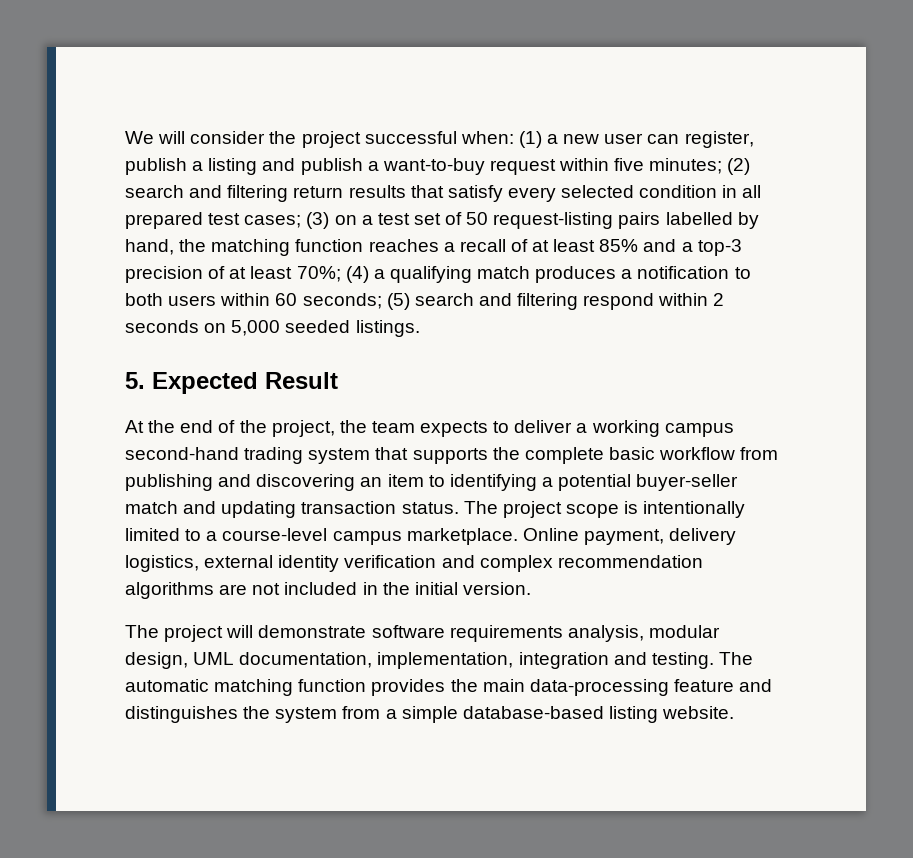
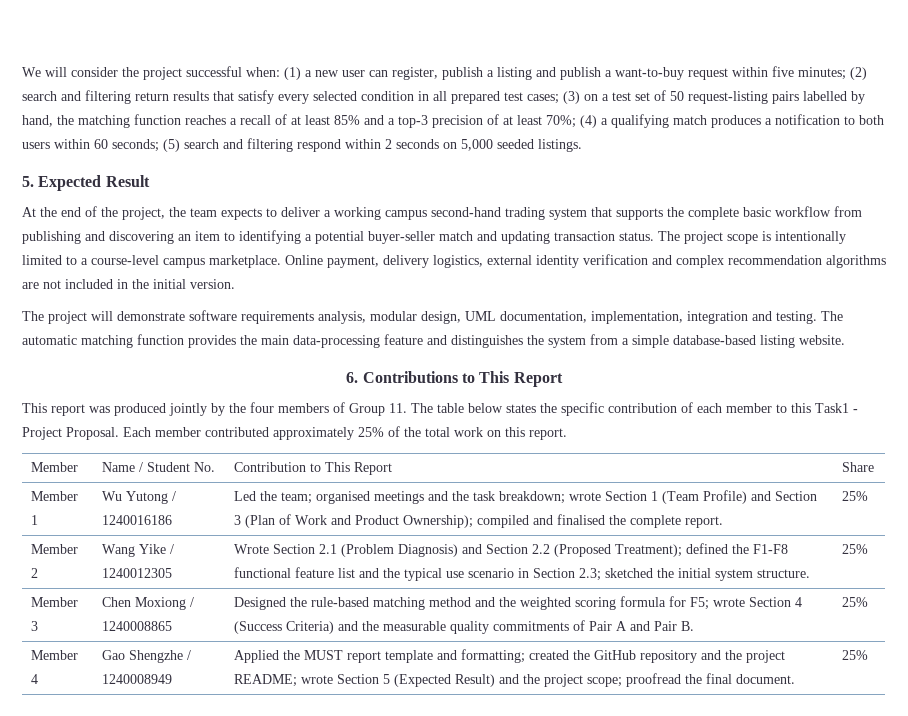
(735, 712) none -> [346,371,563,387] [22,402,858,416] [22,426,567,440] [31,462,79,472] [102,462,216,472] [234,462,393,475] [842,462,875,472] [31,491,79,501] [31,515,39,525] [102,491,177,504] [102,515,173,525] [234,490,818,504] [234,514,724,528] [842,491,869,501] [31,544,79,554] [31,568,39,578] [102,544,175,557] [102,568,173,578] [234,543,789,557] [234,567,811,581] [842,544,869,554] [31,597,79,607] [31,621,39,631] [102,597,195,610] [102,621,173,631] [234,596,803,610] [234,620,695,634] [842,597,869,607] [31,650,79,660] [31,674,39,684] [102,650,192,663] [102,674,173,684] [234,649,786,663] [234,673,796,687] [842,650,869,660] // 6. Contributions to This Report // This report was produced jointly by the four members of Group 11. The table below states the specific contribution of each member to this Task1 - Project Proposal. Each member contributed approximately 25% of the total work on this report. // Member | Name / Student No. | Contribution to This Report | Share // Member 1 | Wu Yutong / 1240016186 | Led the team; organised meetings and the task breakdown; wrote Section 1 (Team Profile) and Section 3 (Plan of Work and Product Ownership); compiled and finalised the complete report. | 25% // Member 2 | Wang Yike / 1240012305 | Wrote Section 2.1 (Problem Diagnosis) and Section 2.2 (Proposed Treatment); defined the F1-F8 functional feature list and the typical use scenario in Section 2.3; sketched the initial system structure. | 25% // Member 3 | Chen Moxiong / 1240008865 | Designed the rule-based matching method and the weighted scoring formula for F5; wrote Section 4 (Success Criteria) and the measurable quality commitments of Pair A and Pair B. | 25% // Member 4 | Gao Shengzhe / 1240008949 | Applied the MUST report template and formatting; created the GitHub repository and the project README; wrote Section 5 (Expected Result) and the project scope; proofread the final document. | 25%

